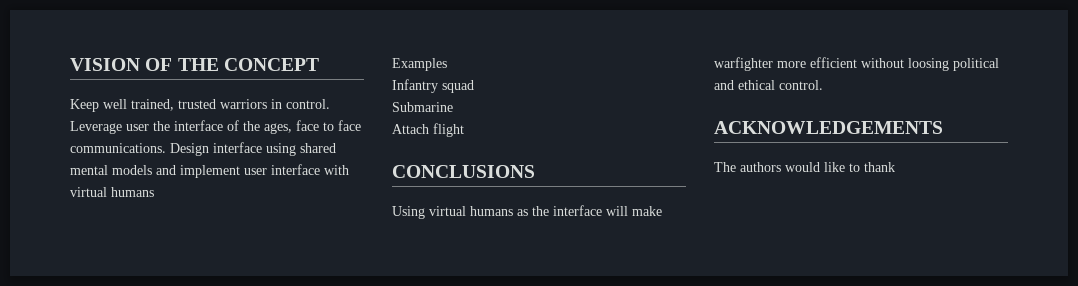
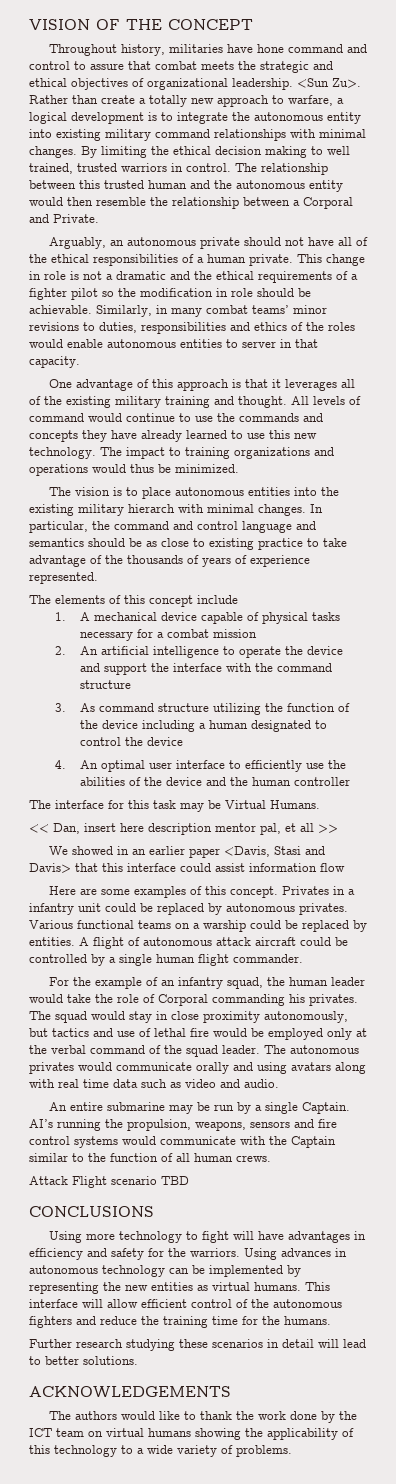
[70,99,99,112] Keep -> [48,44,367,56] [29,61,333,73] [29,78,361,90] [29,95,344,107] [29,112,361,124] [29,129,366,141] [29,146,323,158] Throughout history, militaries have hone command and control to assure that combat meets the strategic and ethical objectives of organizational leadership. <Sun Zu>. Rather than create a totally new approach to warfare, a logical development is to integrate the autonomous entity into existing military command relationships with minimal changes. By limiting the ethical decision making to
[70,120,361,134] [70,142,336,156] [70,164,349,178] [70,187,154,197] [392,58,447,71] [392,79,474,93] [392,102,453,112] [392,123,464,137] [392,165,535,178] [392,205,662,219] [714,57,999,71] [714,80,823,90] Leverage user the interface of the ages, face to face communications. Design interface using shared mental models and implement user interface with virtual humans // Examples // Infantry squad // Submarine // Attach flight // CONCLUSIONS // Using virtual humans as the interface will make warfighter more efficient without loosing political and ethical control. -> [235,163,328,175] [29,180,343,192] [29,197,353,209] [29,214,99,223] [48,237,368,249] [29,254,365,266] [29,271,358,283] [29,288,311,300] [29,305,327,317] [29,322,355,334] [29,339,318,348] [29,356,80,368] [48,379,355,391] [29,396,361,408] [29,413,323,422] [29,430,317,442] [29,447,334,459] [29,464,239,476] [48,487,339,499] [29,504,323,516] [29,521,316,533] [29,538,347,550] [29,555,310,567] [29,572,98,584] [29,595,238,607] [54,612,341,624] [80,629,258,641] [54,646,344,658] [80,663,333,675] [80,680,132,689] [54,703,351,715] [80,720,328,732] [80,737,184,746] [54,760,347,772] [80,777,351,786] [29,800,320,812] [29,823,338,835] [48,846,325,858] [29,863,345,873] [48,886,355,898] [29,903,348,915] [29,920,367,932] [29,937,348,949] [29,954,303,966] [48,977,365,989] [29,994,358,1006] [29,1011,348,1023] [29,1028,367,1040] [29,1045,359,1057] [29,1062,366,1074] [29,1079,279,1088] [48,1102,350,1114] [29,1119,337,1131] [29,1136,336,1148] [29,1153,271,1162] [29,1176,189,1188] [29,1206,154,1217] [48,1231,366,1243] [29,1248,347,1260] [29,1265,301,1277] [29,1282,330,1294] [29,1299,342,1308] [29,1316,331,1328] [29,1339,366,1351] [29,1356,138,1365] The relationship between this trusted human and the autonomous entity would then resemble the relationship between a Corporal and Private. // Arguably, an autonomous private should not have all of the ethical responsibilities of a human private. This change in role is not a dramatic and the ethical requirements of a fighter pilot so the modification in role should be achievable. Similarly, in many combat teams’ minor revisions to duties, responsibilities and ethics of the roles would enable autonomous entities to server in that capacity. // One advantage of this approach is that it leverages all of the existing military training and thought. All levels of command would continue to use the commands and concepts they have already learned to use this new technology. The impact to training organizations and operations would thus be minimized. // The vision is to place autonomous entities into the existing military hierarch with minimal changes. In particular, the command and control language and semantics should be as close to existing practice to take advantage of the thousands of years of experience represented. // The elements of this concept include // 1. A mechanical device capable of physical tasks necessary for a combat mission // 2. An artificial intelligence to operate the device and support the interface with the command structure // 3. As command structure utilizing the function of the device including a human designated to control the device // 4. An optimal user interface to efficiently use the abilities of the device and the human controller // The interface for this task may be Virtual Humans. // << Dan, insert here description mentor pal, et all >> // We showed in an earlier paper <Davis, Stasi and Davis> that this interface could assist information flow // Here are some examples of this concept. Privates in a infantry unit could be replaced by autonomous privates. Various functional teams on a warship could be replaced by entities. A flight of autonomous attack aircraft could be controlled by a single human flight commander. // For the example of an infantry squad, the human leader would take the role of Corporal commanding his privates. The squad would stay in close proximity autonomously, but tactics and use of lethal fire would be employed only at the verbal command of the squad leader. The autonomous privates would communicate orally and using avatars along with real time data such as video and audio. // An entire submarine may be run by a single Captain. AI’s running the propulsion, weapons, sensors and fire control systems would communicate with the Captain similar to the function of all human crews. // Attack Flight scenario TBD // CONCLUSIONS // Using more technology to fight will have advantages in efficiency and safety for the warriors. Using advances in autonomous technology can be implemented by representing the new entities as virtual humans. This interface will allow efficient control of the autonomous fighters and reduce the training time for the humans. // Further research studying these scenarios in detail will lead to better solutions.
(895, 167) none -> [235,1411,357,1423] [29,1428,354,1440] [29,1445,292,1457] the work done by the ICT team on virtual humans showing the applicability of this technology to a wide variety of problems.

